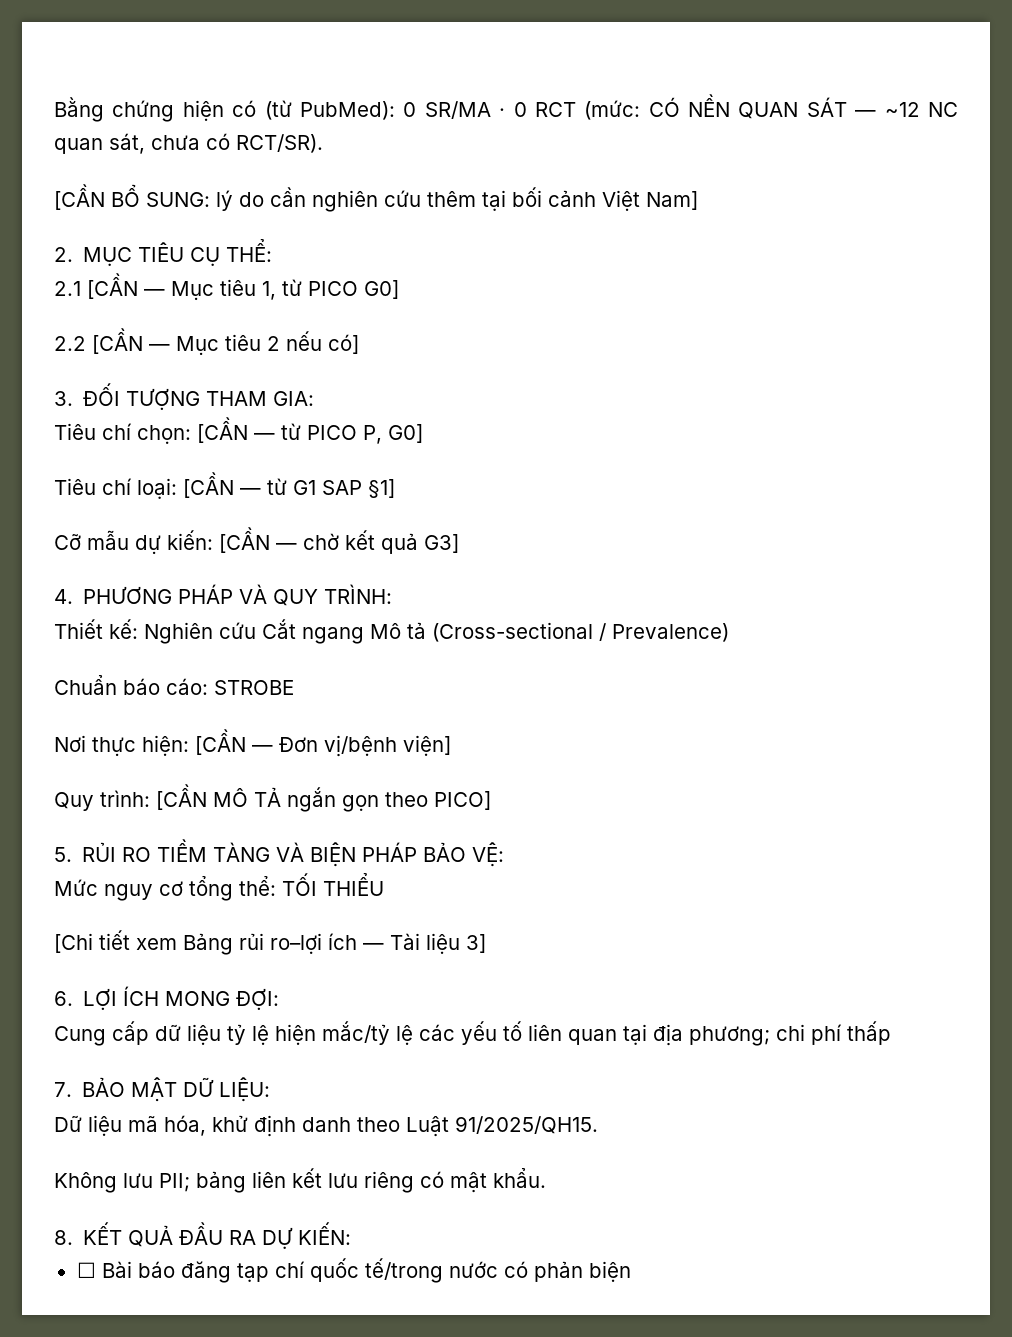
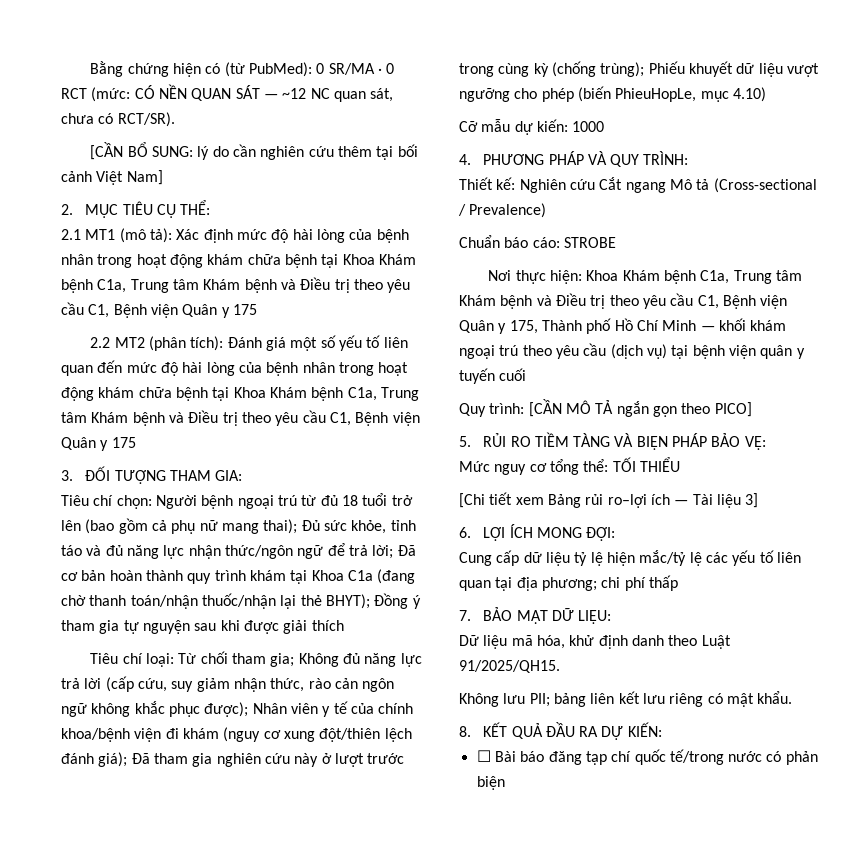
[87,273,399,301] [54,328,359,356] [CẦN — Mục tiêu 1, từ PICO G0] // 2.2 [CẦN — Mục tiêu 2 nếu có] -> [85,228,409,243] [61,254,416,268] [61,277,411,293] [61,302,257,318] [90,335,408,351] [61,360,409,376] [61,387,419,401] [61,410,420,426] [61,437,136,451] MT1 (mô tả): Xác định mức độ hài lòng của bệnh nhân trong hoạt động khám chữa bệnh tại Khoa Khám bệnh C1a, Trung tâm Khám bệnh và Điều trị theo yêu cầu C1, Bệnh viện Quân y 175 // 2.2 MT2 (phân tích): Đánh giá một số yếu tố liên quan đến mức độ hài lòng của bệnh nhân trong hoạt động khám chữa bệnh tại Khoa Khám bệnh C1a, Trung tâm Khám bệnh và Điều trị theo yêu cầu C1, Bệnh viện Quân y 175
[197,417,423,444] [54,472,395,499] [54,527,459,555] [CẦN — từ PICO P, G0] // Tiêu chí loại: [CẦN — từ G1 SAP §1] // Cỡ mẫu dự kiến: [CẦN — chờ kết quả G3] -> [155,493,413,509] [61,518,416,534] [61,543,416,559] [61,569,416,584] [61,593,421,609] [61,620,344,634] [90,651,422,667] [61,676,395,692] [61,701,414,717] [61,727,412,742] [61,752,405,767] [459,61,819,77] [459,86,766,102] [459,119,605,135] Người bệnh ngoại trú từ đủ 18 tuổi trở lên (bao gồm cả phụ nữ mang thai); Đủ sức khỏe, tỉnh táo và đủ năng lực nhận thức/ngôn ngữ để trả lời; Đã cơ bản hoàn thành quy trình khám tại Khoa C1a (đang chờ thanh toán/nhận thuốc/nhận lại thẻ BHYT); Đồng ý tham gia tự nguyện sau khi được giải thích // Tiêu chí loại: Từ chối tham gia; Không đủ năng lực trả lời (cấp cứu, suy giảm nhận thức, rào cản ngôn ngữ không khắc phục được); Nhân viên y tế của chính khoa/bệnh viện đi khám (nguy cơ xung đột/thiên lệch đánh giá); Đã tham gia nghiên cứu này ở lượt trước trong cùng kỳ (chống trùng); Phiếu khuyết dữ liệu vượt ngưỡng cho phép (biến PhieuHopLe, mục 4.10) // Cỡ mẫu dự kiến: 1000
[195,729,451,757] [CẦN — Đơn vị/bệnh viện] -> [586,270,802,284] [459,293,788,309] [459,318,787,334] [459,343,805,359] [459,368,527,384] Khoa Khám bệnh C1a, Trung tâm Khám bệnh và Điều trị theo yêu cầu C1, Bệnh viện Quân y 175, Thành phố Hồ Chí Minh — khối khám ngoại trú theo yêu cầu (dịch vụ) tại bệnh viện quân y tuyến cuối

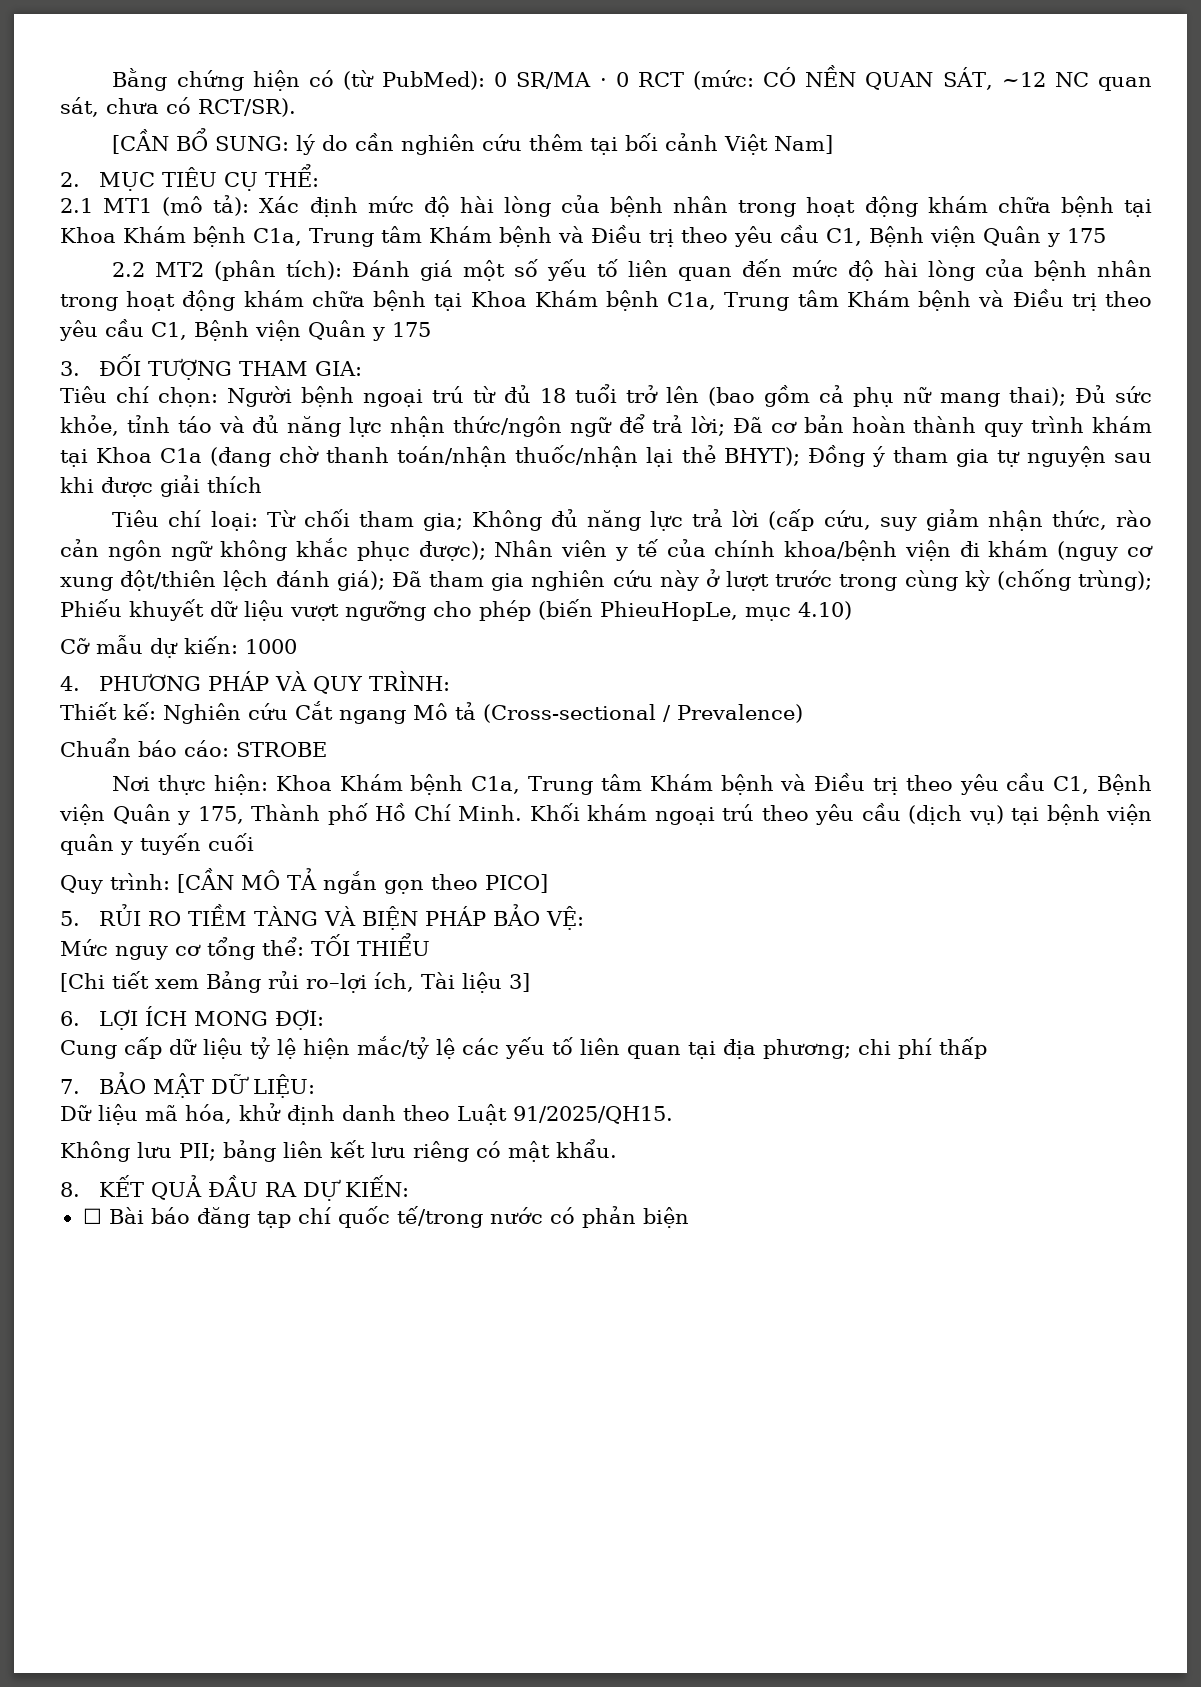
[235,85,278,99] SÁT — -> [942,67,993,90] SÁT,
[662,318,746,331] Minh — khối -> [458,803,580,821] Minh. Khối
[650,494,689,505] ích — -> [374,972,414,992] ích,

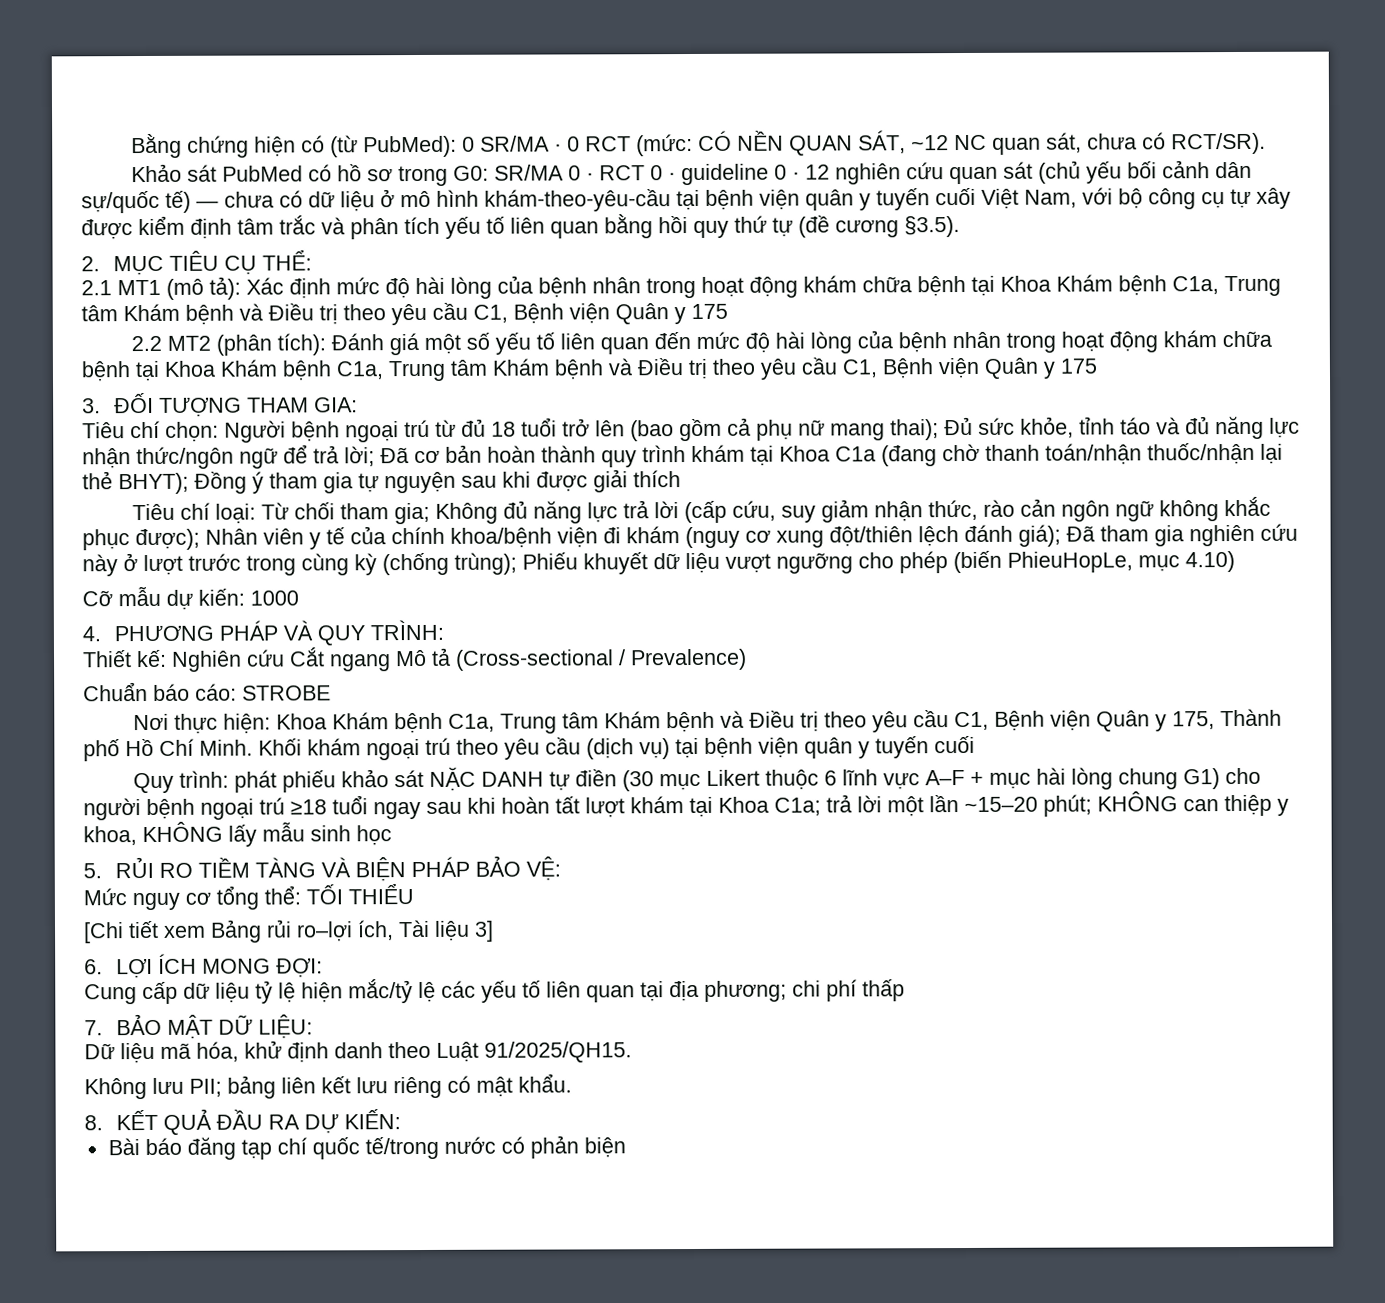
[112,128,834,155] [CẦN BỔ SUNG: lý do cần nghiên cứu thêm tại bối cảnh Việt Nam] -> [131,160,1253,187] [81,187,1291,214] [81,214,960,240] Khảo sát PubMed có hồ sơ trong G0: SR/MA 0 · RCT 0 · guideline 0 · 12 nghiên cứu quan sát (chủ yếu bối cảnh dân sự/quốc tế) — chưa có dữ liệu ở mô hình khám-theo-yêu-cầu tại bệnh viện quân y tuyến cuối Việt Nam, với bộ công cụ tự xây được kiểm định tâm trắc và phân tích yếu tố liên quan bằng hồi quy thứ tự (đề cương §3.5).
[177,868,548,894] [CẦN MÔ TẢ ngắn gọn theo PICO] -> [234,766,1262,793] [83,791,1289,821] [83,821,392,847] phát phiếu khảo sát NẶC DANH tự điền (30 mục Likert thuộc 6 lĩnh vực A–F + mục hài lòng chung G1) cho người bệnh ngoại trú ≥18 tuổi ngay sau khi hoàn tất lượt khám tại Khoa C1a; trả lời một lần ~15–20 phút; KHÔNG can thiệp y khoa, KHÔNG lấy mẫu sinh học
[82,1208,102,1224] ☐ -> (402, 1119) none

